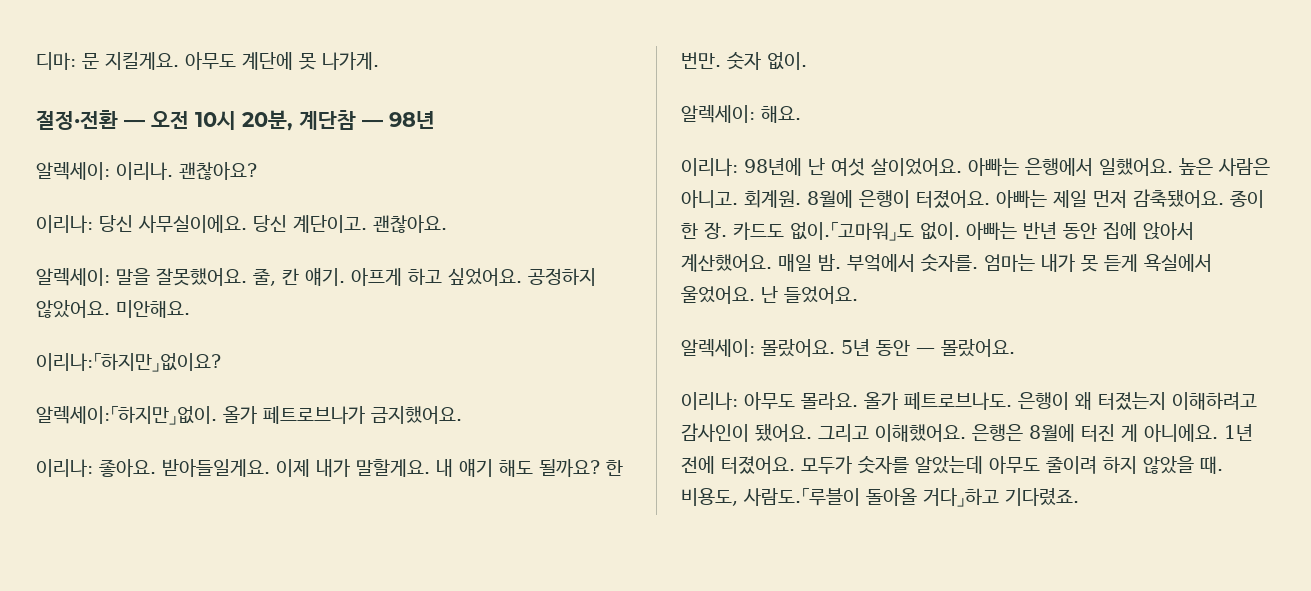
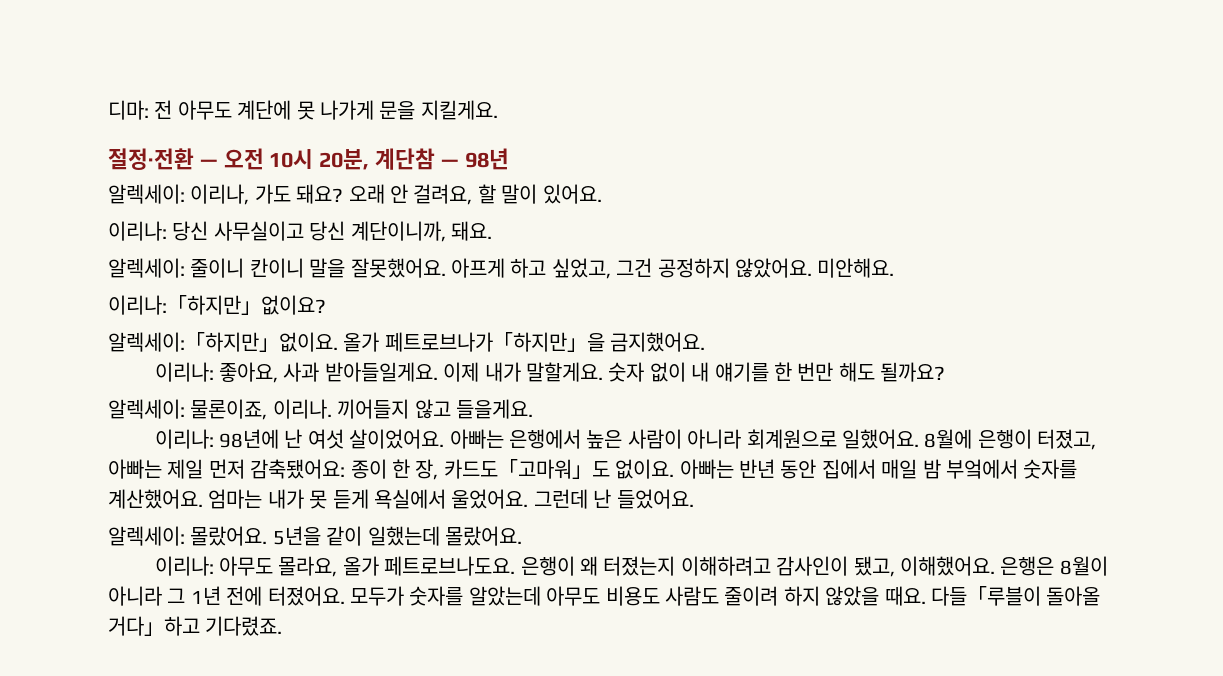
[82,52,179,70] 문 지킬게요. -> [154,100,173,119] 전
[322,52,379,70] 나가게. -> [320,100,498,120] 나가게 문을 지킬게요.
[116,162,257,180] [36,215,447,233] [36,268,522,286] 이리나. 괜찮아요? // 이리나: 당신 사무실이에요. 당신 계단이고. 괜찮아요. // 알렉세이: 말을 잘못했어요. 줄, 칸 얘기. 아프게 하고 싶었어요. -> [190,184,602,205] [108,221,492,242] [108,258,653,279] 이리나, 가도 돼요? 오래 안 걸려요, 할 말이 있어요. // 이리나: 당신 사무실이고 당신 계단이니까, 돼요. // 알렉세이: 줄이니 칸이니 말을 잘못했어요. 아프게 하고 싶었고, 그건
[177,406,217,424] 없이. -> [279,332,338,352] 없이요.
(365, 415) none -> [492,332,605,352] 「하지만」을
[99,459,156,477] 좋아요. -> [218,362,320,383] 좋아요, 사과
[436,459,623,477] [681,52,807,70] [681,105,801,123] 내 얘기 해도 될까요? 한 번만. 숫자 없이. // 알렉세이: 해요. -> [608,362,946,382] [108,399,533,420] 숫자 없이 내 얘기를 한 번만 해도 될까요? // 알렉세이: 물론이죠, 이리나. 끼어들지 않고 들을게요.
[1099,158,1270,176] [681,190,801,208] 일했어요. 높은 사람은 아니고. 회계원. -> [586,429,919,449] 높은 사람이 아니라 회계원으로 일했어요.
[916,190,990,208] 터졌어요. -> [1037,429,1097,450] 터졌고,
[1133,189,1224,208] 감축됐어요. -> [250,459,346,479] 감축됐어요:
[704,222,830,240] 장. 카드도 없이. -> [415,459,498,480] 장, 카드도
[920,222,960,240] 없이. -> [615,459,675,479] 없이요.
[1103,222,1194,240] [681,254,978,272] 집에 앉아서 계산했어요. 매일 밤. 부엌에서 숫자를. -> [821,459,1078,479] [108,489,203,509] 집에서 매일 밤 부엌에서 숫자를 계산했어요.
(755, 295) none -> [533,489,588,509] 그런데
[841,339,935,356] 5년 동안 — -> [272,526,440,546] 5년을 같이 일했는데
[801,392,1012,410] 몰라요. 올가 페트로브나도. -> [278,556,516,577] 몰라요, 올가 페트로브나도요.
[755,424,1218,442] 됐어요. 그리고 이해했어요. 은행은 8월에 터진 게 아니에요. -> [853,556,1108,577] [108,586,186,606] 됐고, 이해했어요. 은행은 8월이 아니라 그
(1040, 465) none -> [605,586,719,606] 비용도 사람도
[1200,456,1223,474] [681,488,801,506] 때. 비용도, 사람도. -> [884,586,967,606] 때요. 다들

